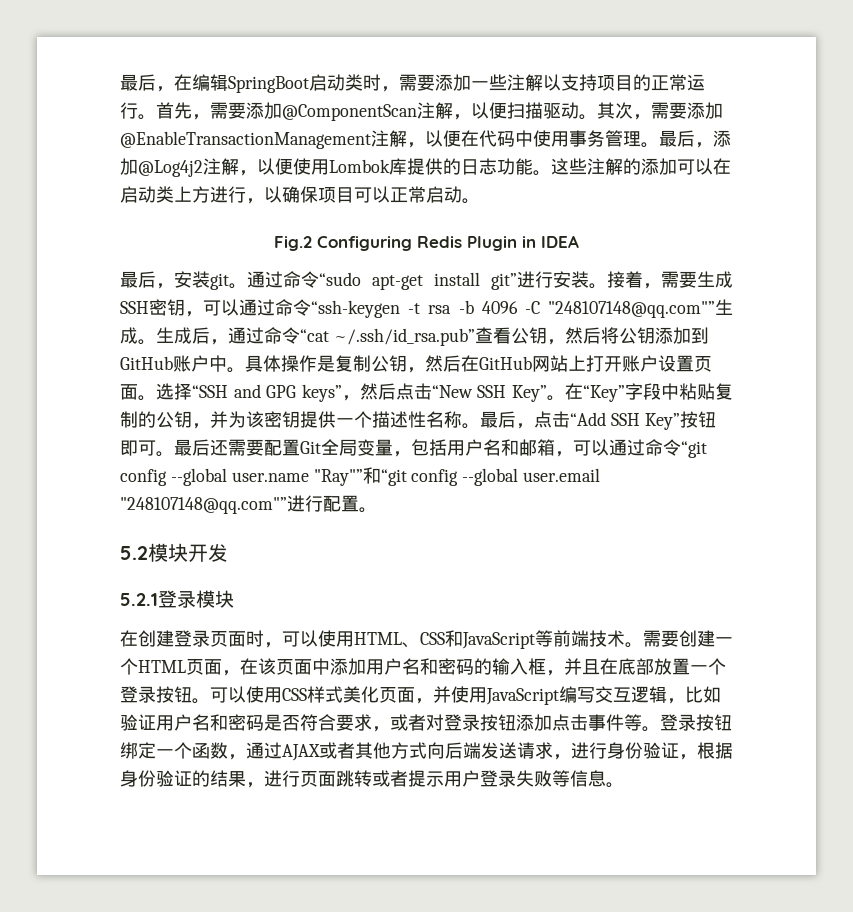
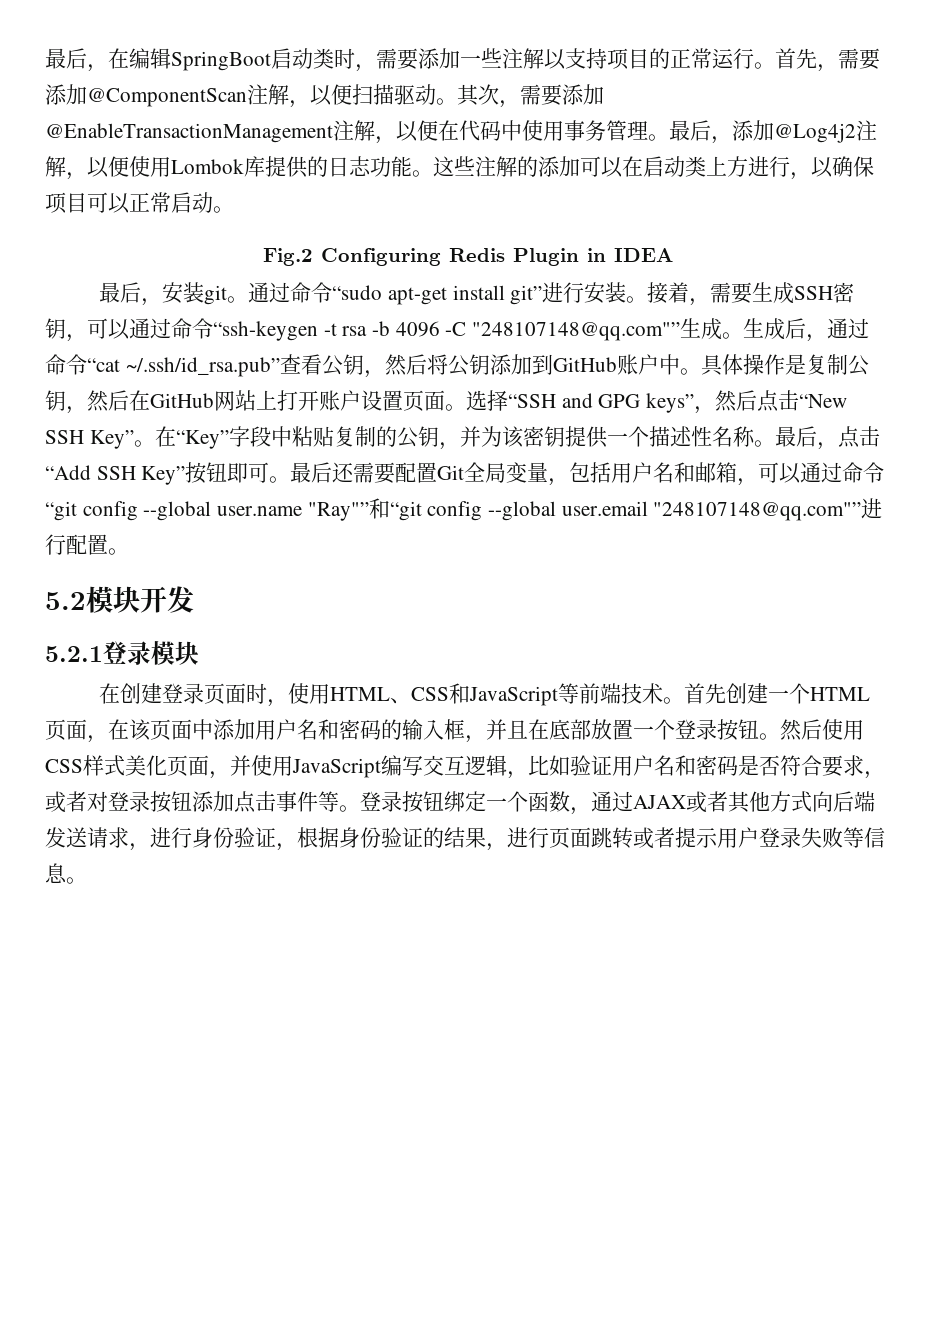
[282,630,318,647] 可以 -> (289, 703) none
[643,630,679,647] 需要 -> [684,683,727,704] 首先
[210,686,246,703] 可以 -> [780,719,822,741] 然后

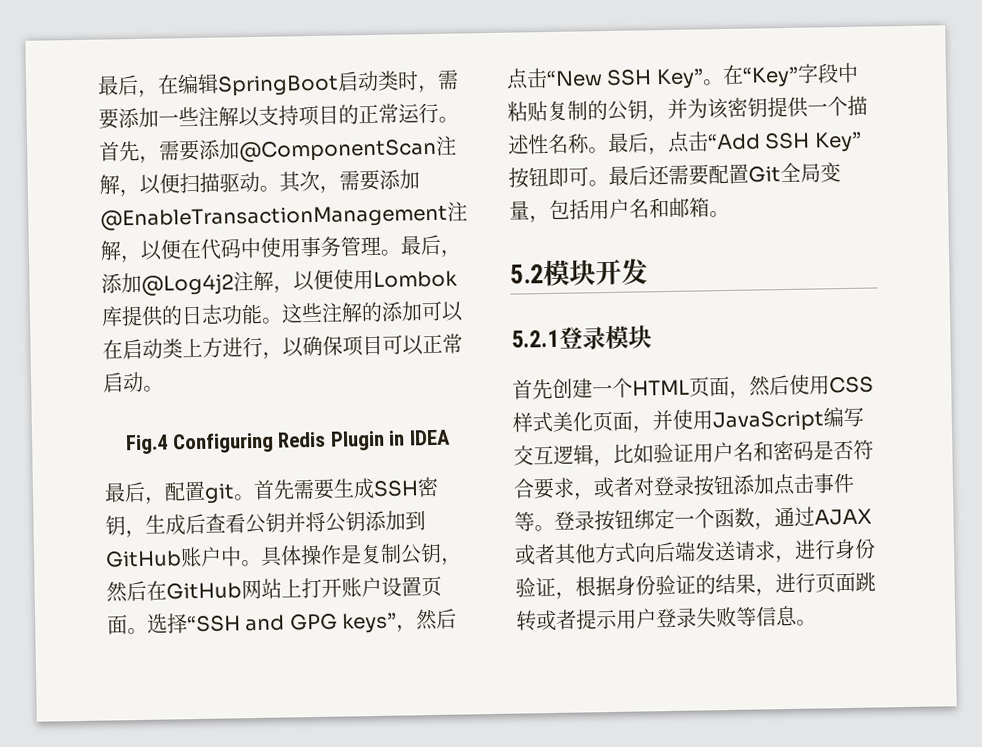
[262,248,313,266] Fig.2 -> [125,434,169,455] Fig.4
[162,282,711,306] 安装git。通过命令“sudo apt-get install git”进行安装。接着， -> [164,479,295,504] 配置git。首先
[87,318,870,342] [45,354,280,377] 可以通过命令“ssh-keygen -t rsa -b 4096 -C "248107148@qq.com"”生成。生成后，通过命令“cat ~/.ssh/id_rsa.pub” -> [145,513,206,536] 生成后
[363,354,427,378] ，然后 -> [285,512,306,533] 并
[737,462,885,486] [45,498,883,521] [45,534,108,555] ，可以通过命令“git config --global user.name "Ray"”和“git config --global user.email "248107148@qq.com"”进行配置 -> (710, 207) none
[99,683,685,707] 在创建登录页面时，使用HTML、CSS和JavaScript等前端技术。 -> (652, 337) none
[108,719,780,743] 在该页面中添加用户名和密码的输入框，并且在底部放置一个登录按钮。 -> (750, 394) none

